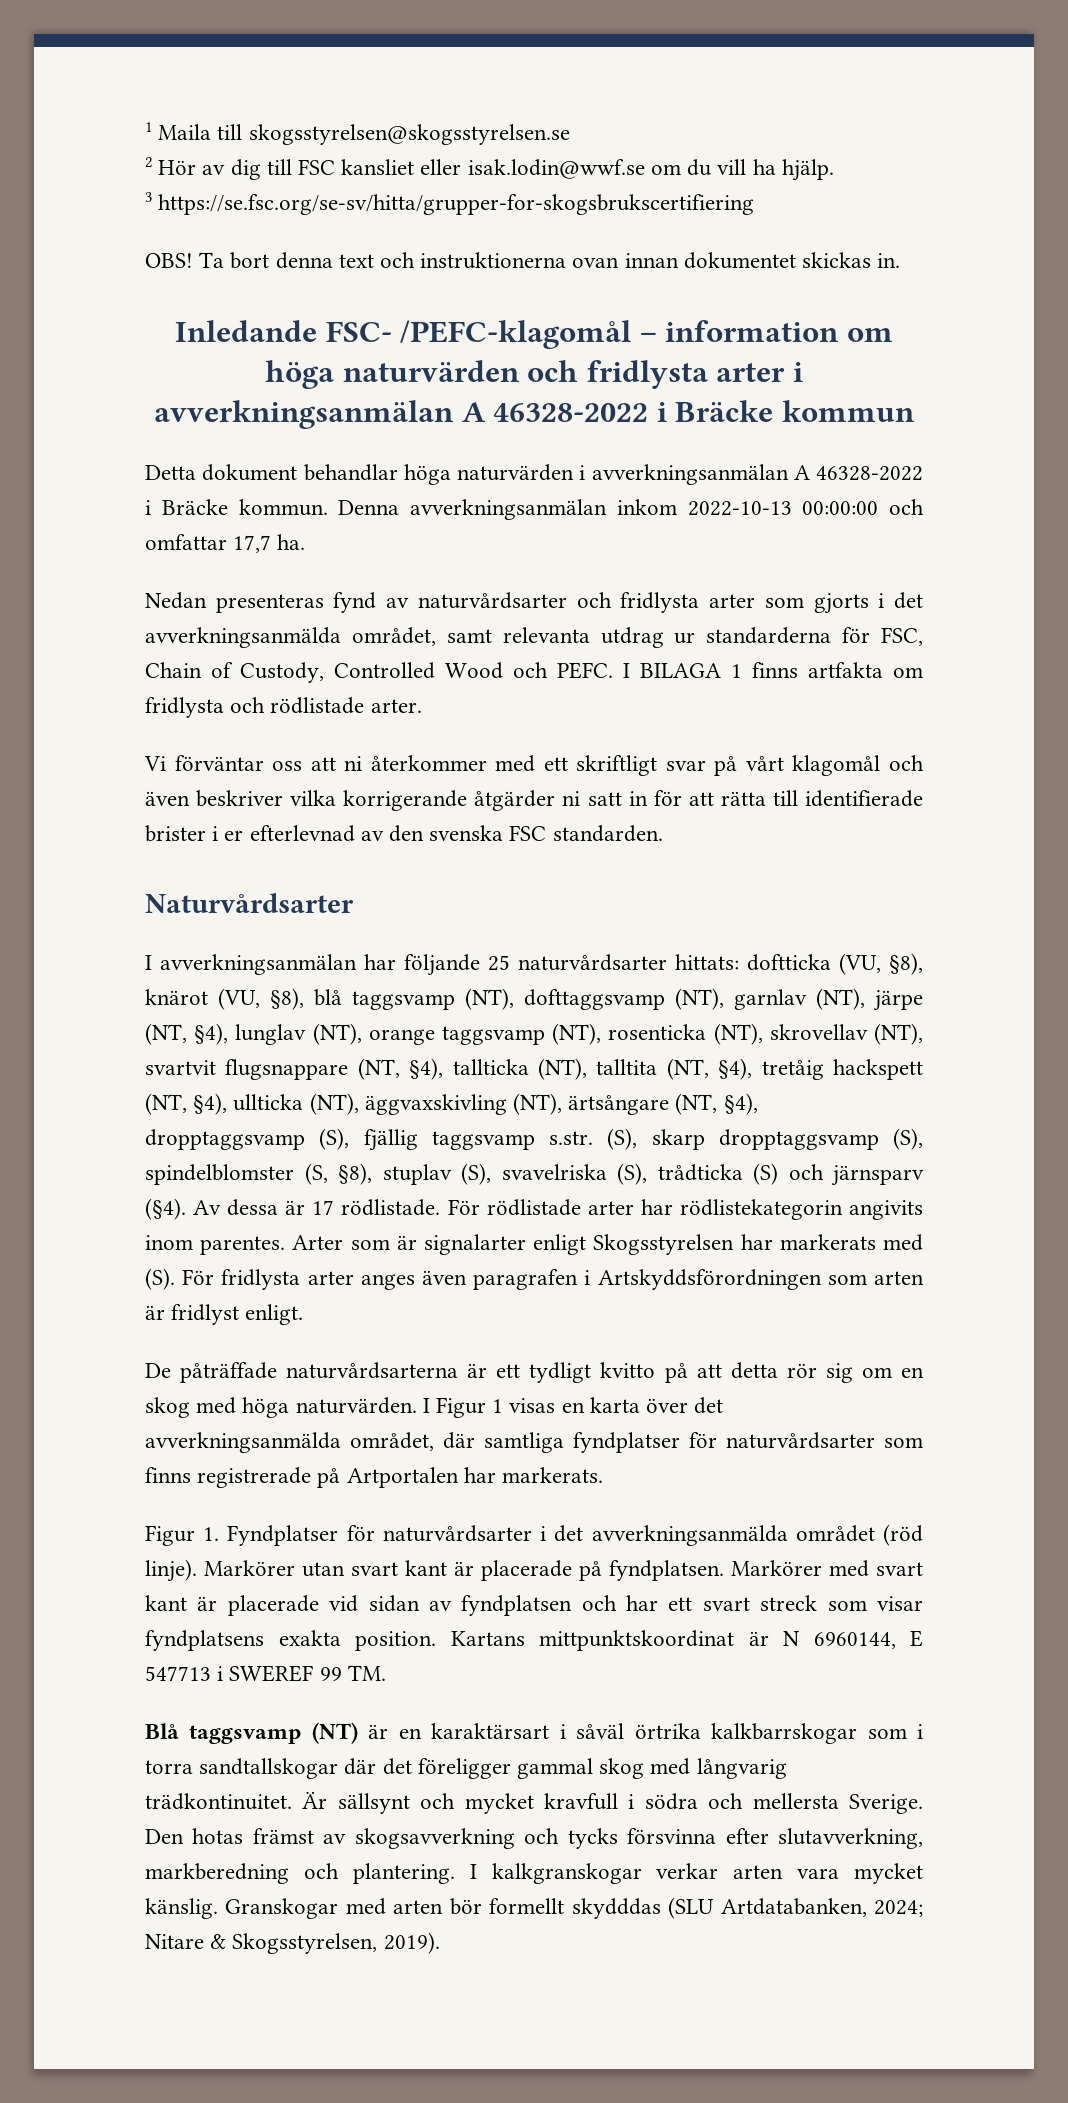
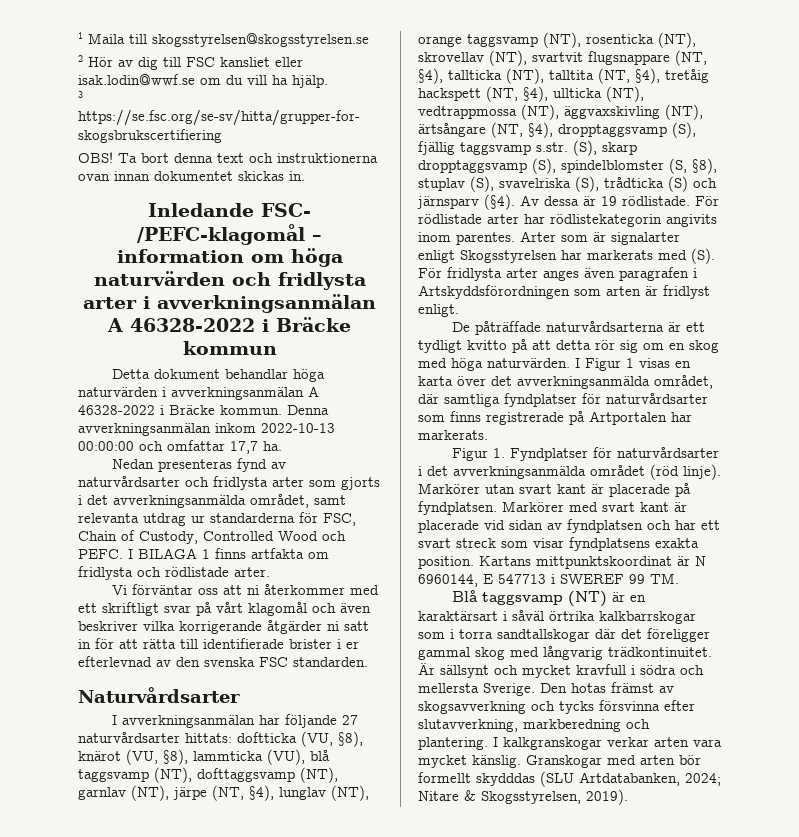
[488,955,510,971] 25 -> [342,715,359,725] 27
(304, 999) none -> [193,749,305,765] lammticka (VU),
(359, 1104) none -> [418,104,559,120] vedtrappmossa (NT),
[312,1200,335,1215] 17 -> [601,196,617,206] 19

